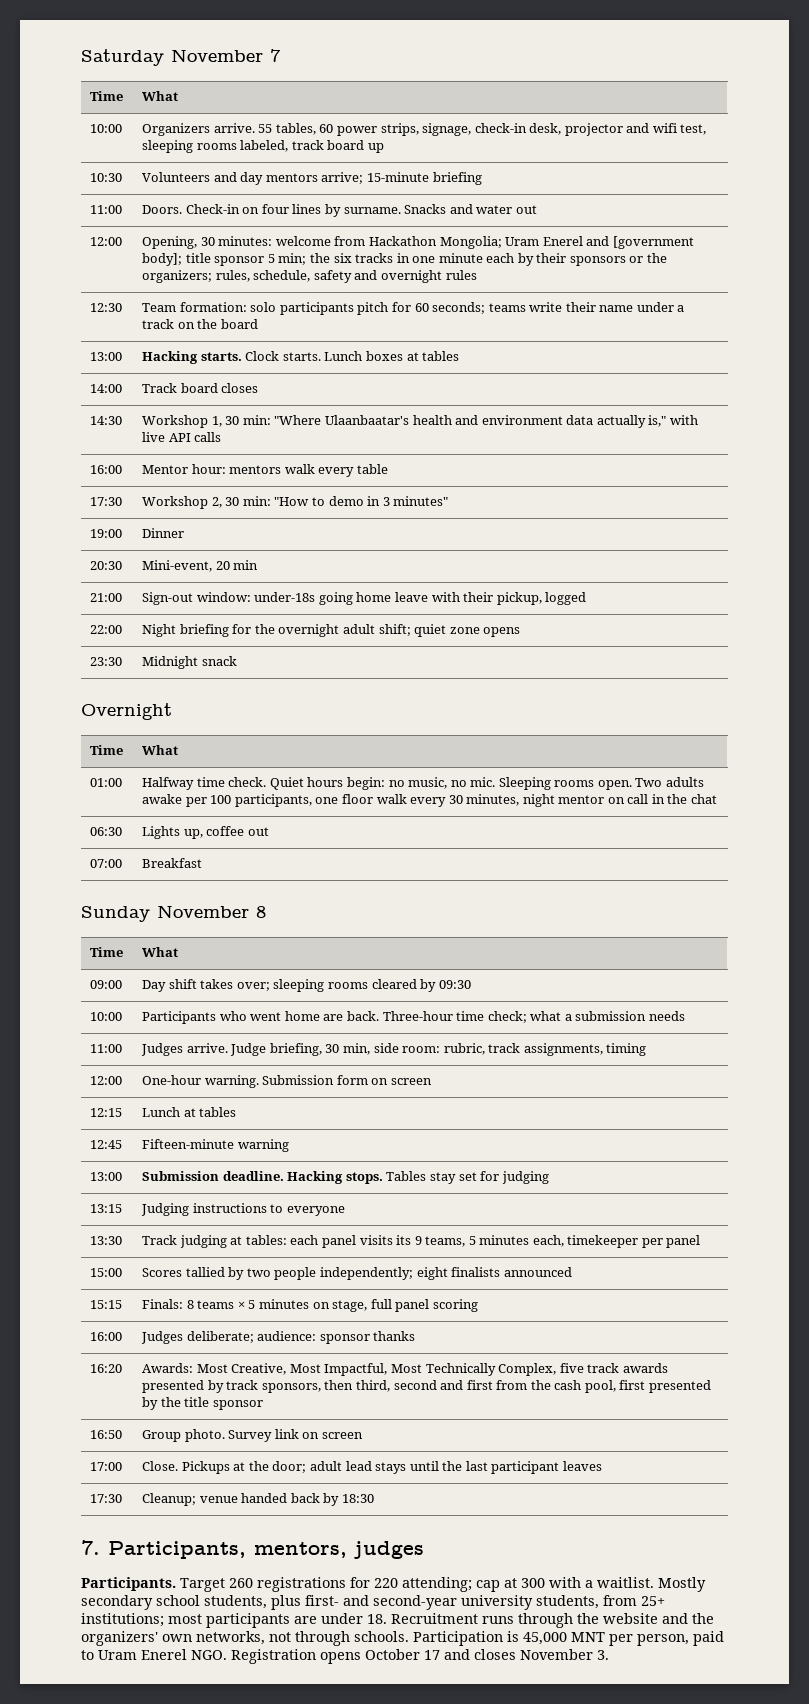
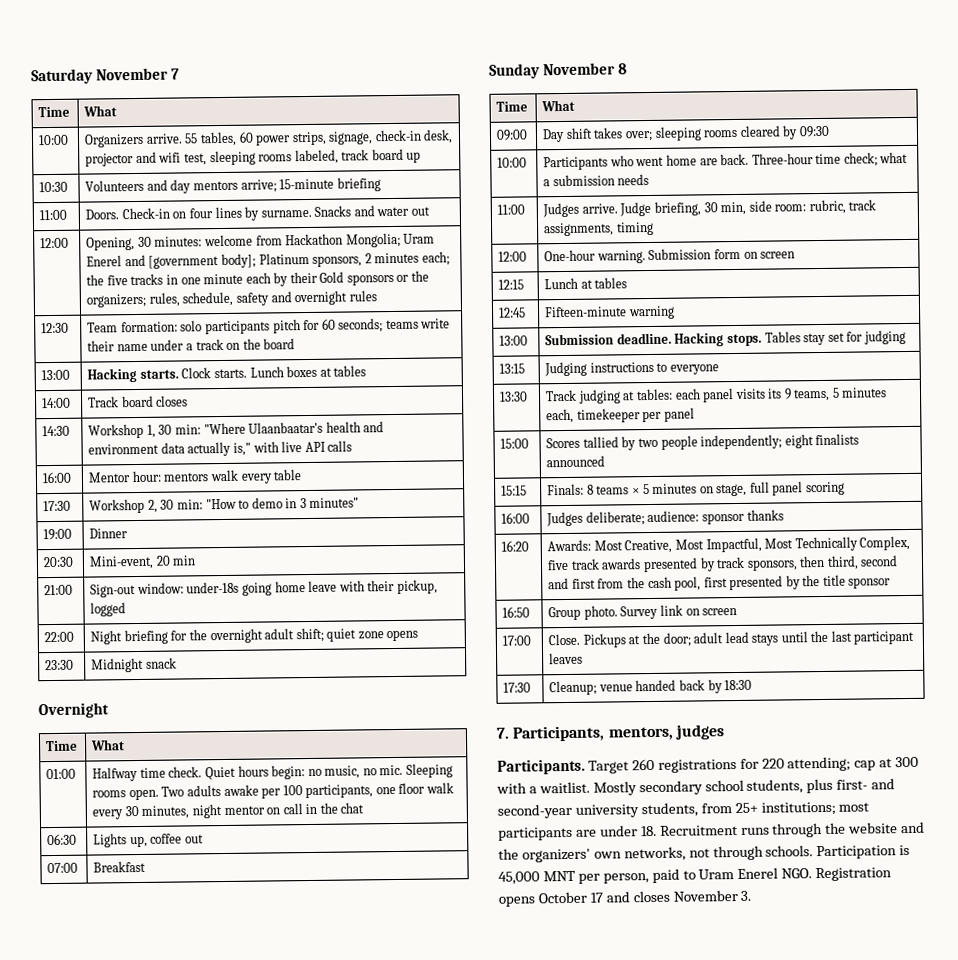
[185,253,352,266] title sponsor 5 min; the six -> [258,251,450,267] [86,274,128,286] Platinum sponsors, 2 minutes each; the five
(567, 258) none -> [319,271,345,283] Gold

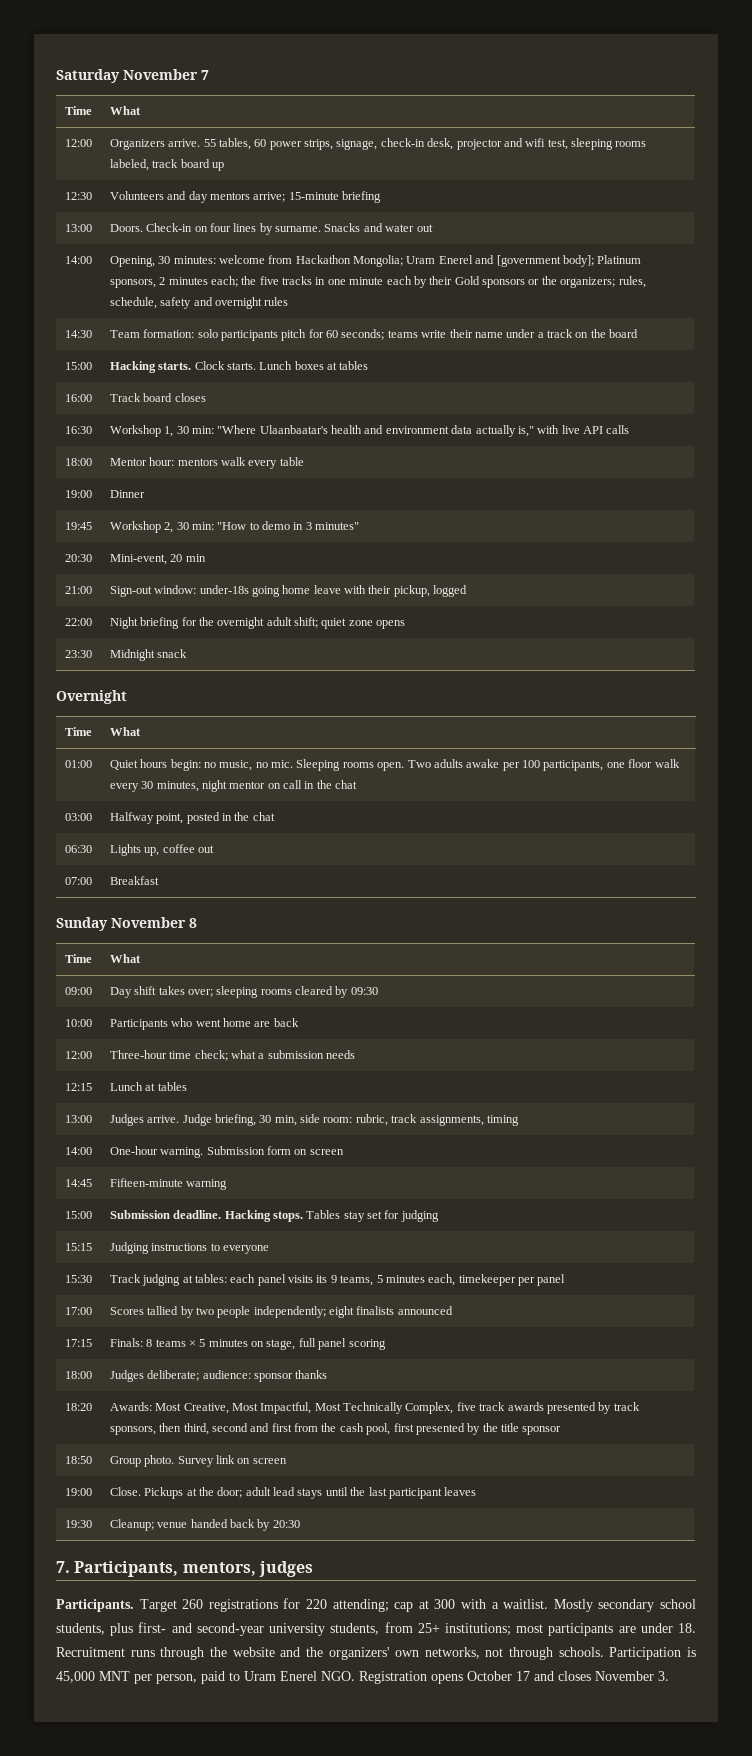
[38,134,70,146] 10:00 -> [64,139,92,147] 12:00
[39,181,69,193] 10:30 -> [64,192,92,200] 12:30
[39,209,68,221] 11:00 -> [64,224,92,232] 13:00
[40,237,70,249] 12:00 -> [64,256,92,264] 14:00
[41,322,70,334] 12:30 -> [64,330,92,338] 14:30
[41,369,71,381] 13:00 -> [64,362,92,370] 15:00
[42,397,72,409] 14:00 -> [64,394,92,402] 16:00
[42,425,71,437] 14:30 -> [64,426,92,434] 16:30
[42,471,73,484] 16:00 -> [64,458,92,466] 18:00
[43,500,72,512] 17:30 -> [64,490,92,498] [109,490,145,498] [64,522,92,530] 19:00 | Dinner // 19:45
[43,528,73,541] [89,528,129,539] // 19:00 | Dinner -> (360, 526) none
[92,766,203,782] Halfway time check. -> (92, 764) none
(365, 808) none -> [64,813,92,821] [109,812,275,824] // 03:00 | Halfway point, posted in the chat
[720,153,750,166] back. -> [273,1018,299,1027] [64,1051,92,1059] back // 12:00 |
[497,204,526,215] 11:00 -> [64,1083,92,1091] [109,1082,187,1091] [64,1115,92,1123] 12:15 | Lunch at tables // 13:00
[498,251,528,262] 12:00 -> [64,1147,92,1155] 14:00
[498,279,525,290] [544,277,628,290] [498,307,527,318] 12:15 | Lunch at tables // 12:45 -> [64,1179,92,1187] 14:45
[499,335,529,346] 13:00 -> [64,1211,92,1219] 15:00
[499,363,526,374] 13:15 -> [64,1243,92,1251] 15:15
[499,391,529,402] 13:30 -> [64,1275,92,1283] 15:30
[500,438,530,449] 15:00 -> [64,1307,92,1315] 17:00
[501,485,528,496] 15:15 -> [64,1339,92,1347] 17:15
[501,512,531,524] 16:00 -> [64,1371,92,1379] 18:00
[501,540,530,552] 16:20 -> [64,1403,92,1411] 18:20
[502,606,531,618] 16:50 -> [64,1456,92,1464] 18:50
[502,635,532,646] 17:00 -> [64,1488,92,1496] 19:00
[503,682,532,693] 17:30 -> [64,1520,92,1528] 19:30
[724,679,753,691] 18:30 -> [272,1520,300,1528] 20:30

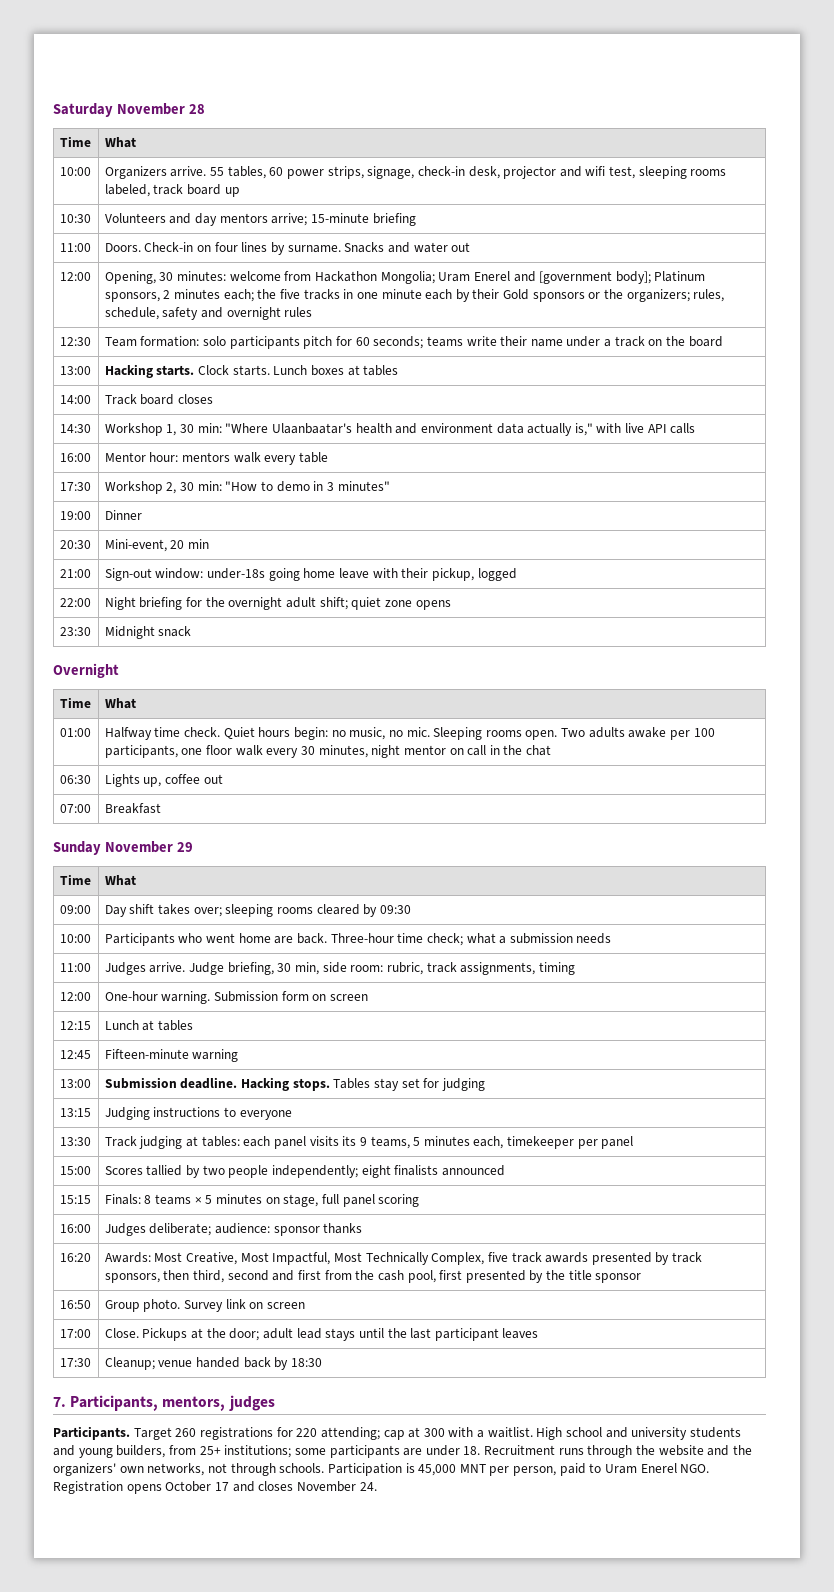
[201,70,209,80] [64,106,92,115] [109,106,141,115] [64,139,92,147] 7 // Time | What // 12:00 -> [188,104,205,114] [59,136,91,147] [104,137,136,148] [59,167,91,176] 28 // Time | What // 10:00
[64,192,92,200] 12:30 -> [59,214,91,223] 10:30
[64,224,92,232] 13:00 -> [59,243,91,252] 11:00
[64,256,92,264] 14:00 -> [59,272,91,281] 12:00
[64,330,92,338] 14:30 -> [59,337,91,346] 12:30
[64,362,92,370] 15:00 -> [59,366,91,375] 13:00
[64,394,92,402] 16:00 -> [59,395,91,404] 14:00
[64,426,92,434] 16:30 -> [59,424,91,433] 14:30
[64,458,92,466] 18:00 -> [59,453,91,462] 16:00
[64,490,92,498] [109,490,145,498] [64,522,92,530] 19:00 | Dinner // 19:45 -> [59,482,91,491] 17:30
(360, 526) none -> [59,511,91,520] [104,510,142,520] // 19:00 | Dinner
(92, 764) none -> [104,727,220,740] Halfway time check.
[64,813,92,821] [109,812,275,824] // 03:00 | Halfway point, posted in the chat -> (552, 750) none
[189,918,197,928] 8 -> [176,842,193,852] 29
[273,1018,299,1027] [64,1051,92,1059] back // 12:00 | -> [296,933,327,944] back.
[64,1083,92,1091] [109,1082,187,1091] [64,1115,92,1123] 12:15 | Lunch at tables // 13:00 -> [59,963,91,972] 11:00
[64,1147,92,1155] 14:00 -> [59,992,91,1001] 12:00
[64,1179,92,1187] 14:45 -> [59,1021,91,1030] [104,1020,193,1031] [59,1050,91,1059] 12:15 | Lunch at tables // 12:45
[64,1211,92,1219] 15:00 -> [59,1079,91,1088] 13:00
[64,1243,92,1251] 15:15 -> [59,1108,91,1117] 13:15
[64,1275,92,1283] 15:30 -> [59,1137,91,1146] 13:30
[64,1307,92,1315] 17:00 -> [59,1166,91,1175] 15:00
[64,1339,92,1347] 17:15 -> [59,1195,91,1204] 15:15
[64,1371,92,1379] 18:00 -> [59,1224,91,1233] 16:00
[64,1403,92,1411] 18:20 -> [59,1253,91,1262] 16:20
[64,1456,92,1464] 18:50 -> [59,1300,91,1309] 16:50
[64,1488,92,1496] 19:00 -> [59,1329,91,1338] 17:00
[64,1520,92,1528] 19:30 -> [59,1358,91,1367] 17:30
[272,1520,300,1528] 20:30 -> [290,1358,322,1367] 18:30
[553,1599,697,1612] [56,1622,380,1636] Mostly secondary school students, plus first- and second-year university students, -> [536,1427,741,1440] [53,1445,166,1458] High school and university students and young builders,
[516,1624,544,1633] most -> [294,1448,326,1455] some
[658,1671,669,1681] 3. -> [359,1482,377,1491] 24.

